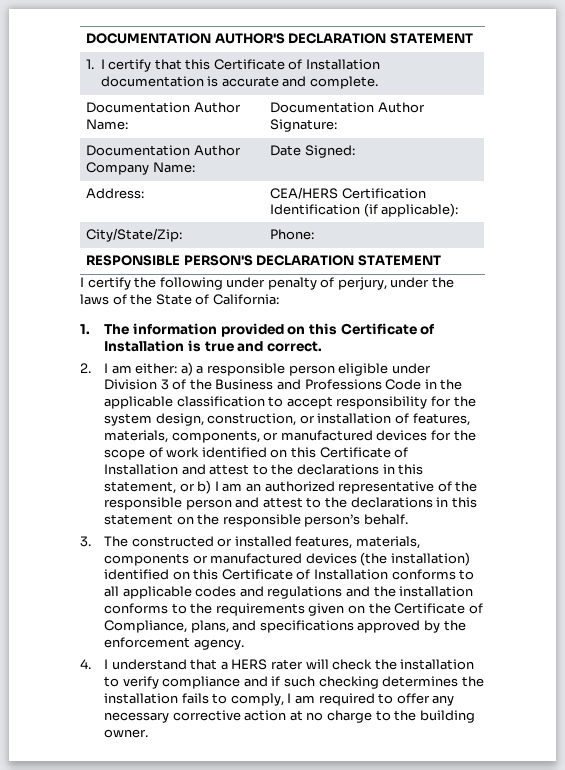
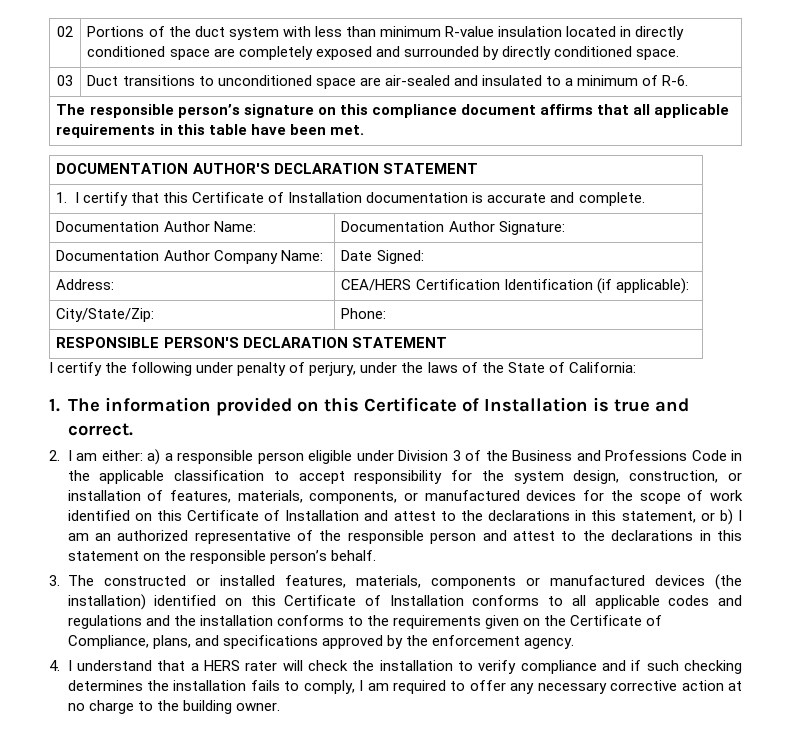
(86, 38) none -> [57,26,73,37] [87,26,685,40] [87,46,679,60] [57,75,73,86] [87,75,689,89] [56,104,730,118] [56,124,364,138] 02 | Portions of the duct system with less than minimum R-value insulation located in directly conditioned space are completely exposed and surrounded by directly conditioned space. // 03 | Duct transitions to unconditioned space are air-sealed and insulated to a minimum of R-6. // The responsible person’s signature on this compliance document affirms that all applicable requirements in this table have been met. //

